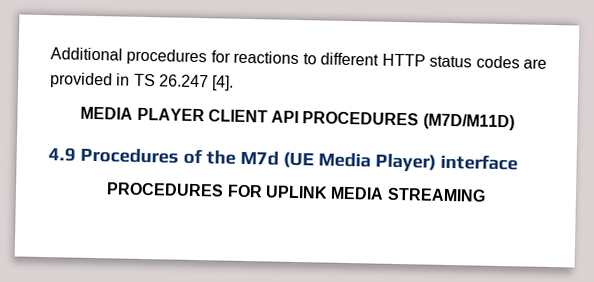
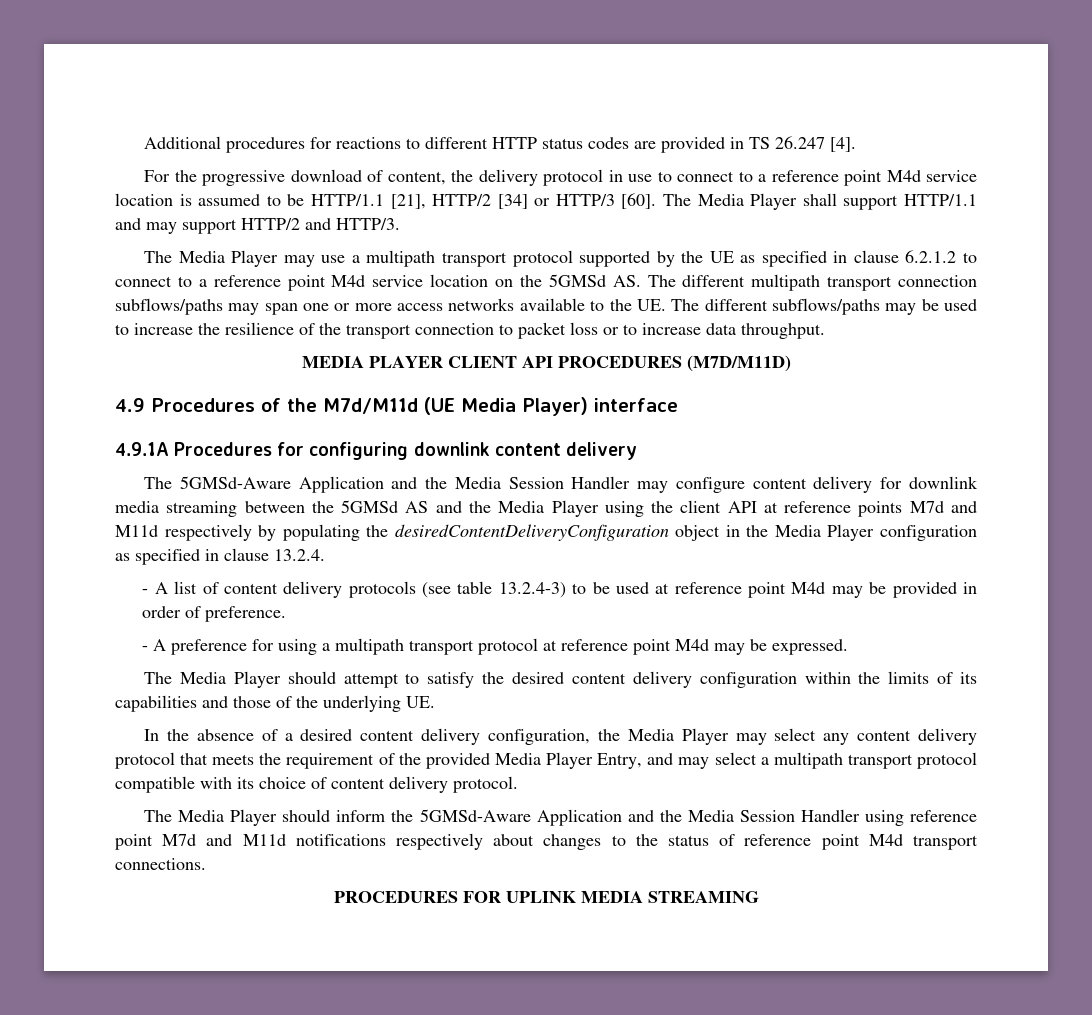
(235, 83) none -> [144,169,977,186] [115,193,978,210] [115,218,400,234] [144,250,977,267] [115,274,977,291] [115,298,978,315] [115,322,825,339] // For the progressive download of content, the delivery protocol in use to connect to a reference point M4d service location is assumed to be HTTP/1.1 [21], HTTP/2 [34] or HTTP/3 [60]. The Media Player shall support HTTP/1.1 and may support HTTP/2 and HTTP/3. // The Media Player may use a multipath transport protocol supported by the UE as specified in clause 6.2.1.2 to connect to a reference point M4d service location on the 5GMSd AS. The different multipath transport connection subflows/paths may span one or more access networks available to the UE. The different subflows/paths may be used to increase the resilience of the transport connection to packet loss or to increase data throughput.
[239,150,279,166] M7d -> [323,398,418,414] M7d/M11d
(518, 162) none -> [115,442,637,460] [144,476,979,493] [115,500,978,517] [115,524,977,541] [115,548,325,565] [142,581,978,598] [142,606,287,622] [142,638,849,655] [144,671,978,688] [115,695,435,712] [144,728,978,745] [115,752,978,769] [115,776,518,793] [144,809,978,826] [115,833,979,850] [115,858,206,870] // 4.9.1A Procedures for configuring downlink content delivery // The 5GMSd-Aware Application and the Media Session Handler may configure content delivery for downlink media streaming between the 5GMSd AS and the Media Player using the client API at reference points M7d and M11d respectively by populating the desiredContentDeliveryConfiguration object in the Media Player configuration as specified in clause 13.2.4. // - A list of content delivery protocols (see table 13.2.4-3) to be used at reference point M4d may be provided in order of preference. // - A preference for using a multipath transport protocol at reference point M4d may be expressed. // The Media Player should attempt to satisfy the desired content delivery configuration within the limits of its capabilities and those of the underlying UE. // In the absence of a desired content delivery configuration, the Media Player may select any content delivery protocol that meets the requirement of the provided Media Player Entry, and may select a multipath transport protocol compatible with its choice of content delivery protocol. // The Media Player should inform the 5GMSd-Aware Application and the Media Session Handler using reference point M7d and M11d notifications respectively about changes to the status of reference point M4d transport connections.

